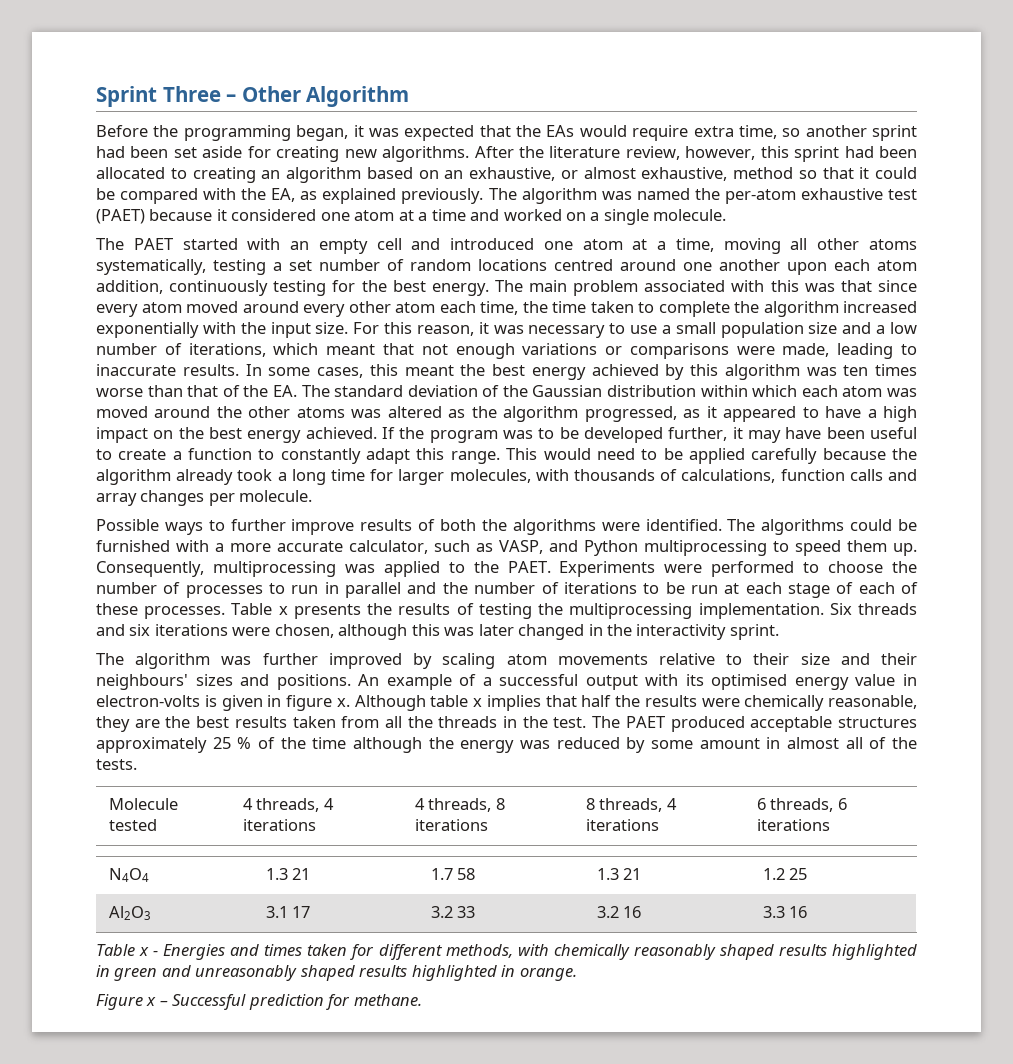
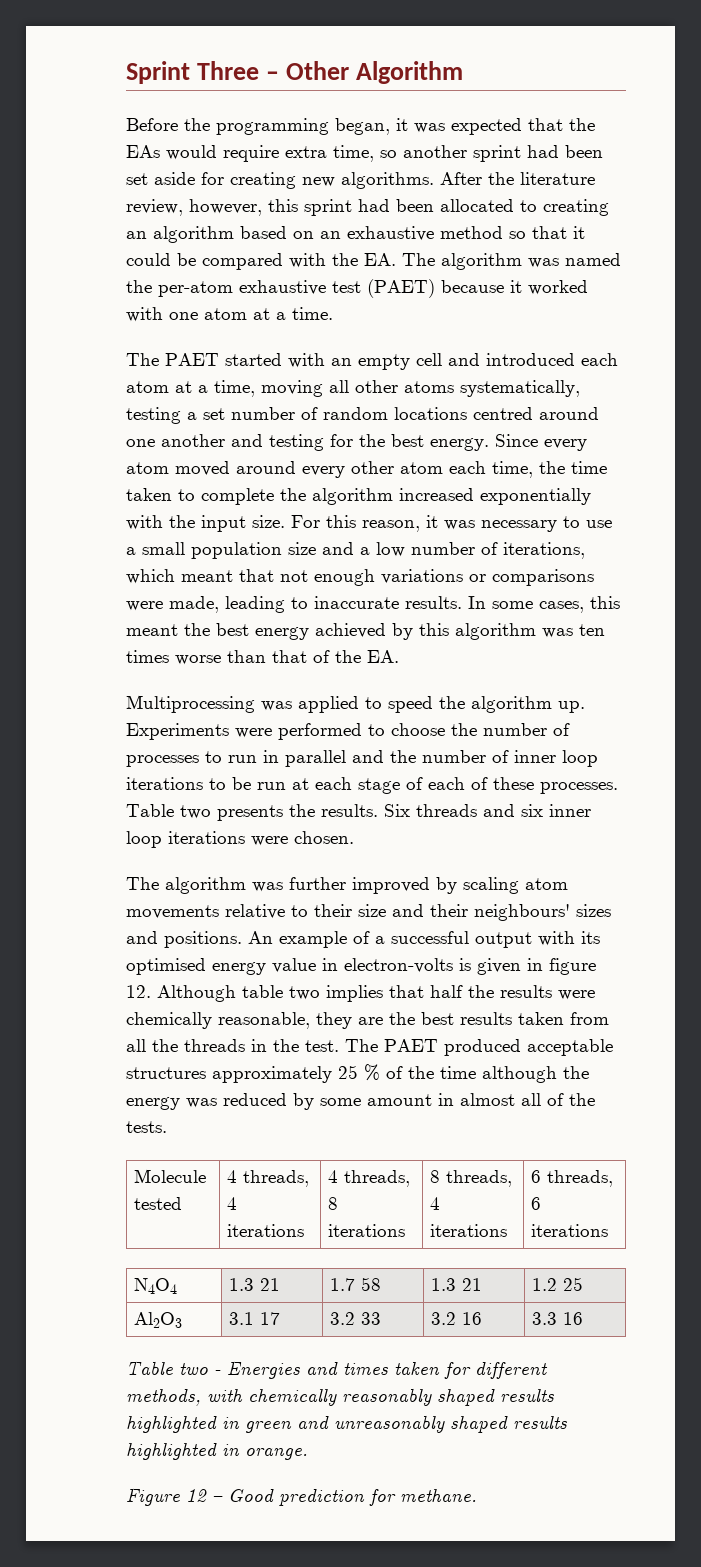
[469,167,728,181] exhaustive, or almost exhaustive, -> [347,226,434,241] exhaustive
[271,188,484,204] EA, as explained previously. -> [364,253,396,266] EA.
[231,209,727,225] considered one atom at a time and worked on a single molecule. -> [528,280,588,295] [126,307,333,322] worked with one atom at a time.
[543,241,573,250] one -> [581,353,618,366] each
[787,259,917,275] [96,280,269,296] upon each atom addition, continuously -> [231,434,263,447] and
[494,280,917,296] The main problem associated with this was that since -> [495,434,538,447] Since
[301,385,918,397] [96,406,918,422] [96,427,918,443] [96,448,918,464] [96,469,918,485] [96,490,313,506] [96,519,918,535] [96,540,917,556] [96,561,551,577] The standard deviation of the Gaussian distribution within which each atom was moved around the other atoms was altered as the algorithm progressed, as it appeared to have a high impact on the best energy achieved. If the program was to be developed further, it may have been useful to create a function to constantly adapt this range. This would need to be applied carefully because the algorithm already took a long time for larger molecules, with thousands of calculations, function calls and array changes per molecule. // Possible ways to further improve results of both the algorithms were identified. The algorithms could be furnished with a more accurate calculator, such as VASP, and Python multiprocessing to speed them up. Consequently, multiprocessing was applied to the PAET. -> [126,695,585,713] // Multiprocessing was applied to speed the algorithm up.
(559, 588) none -> [514,750,598,767] inner loop
[278,606,288,615] x -> [180,805,211,819] two
[398,603,918,619] [96,624,779,640] results of testing the multiprocessing implementation. Six threads and six iterations were chosen, although this was later changed in the interactivity sprint. -> [321,804,591,817] [126,831,354,848] results. Six threads and six inner loop iterations were chosen.
[336,698,350,707] x. -> [126,985,151,998] 12.
[473,698,482,707] x -> [289,986,320,1000] two
[139,947,150,956] x -> [179,1363,208,1375] two
[146,994,247,1010] x – Successful -> [186,1489,274,1502] 12 – Good

